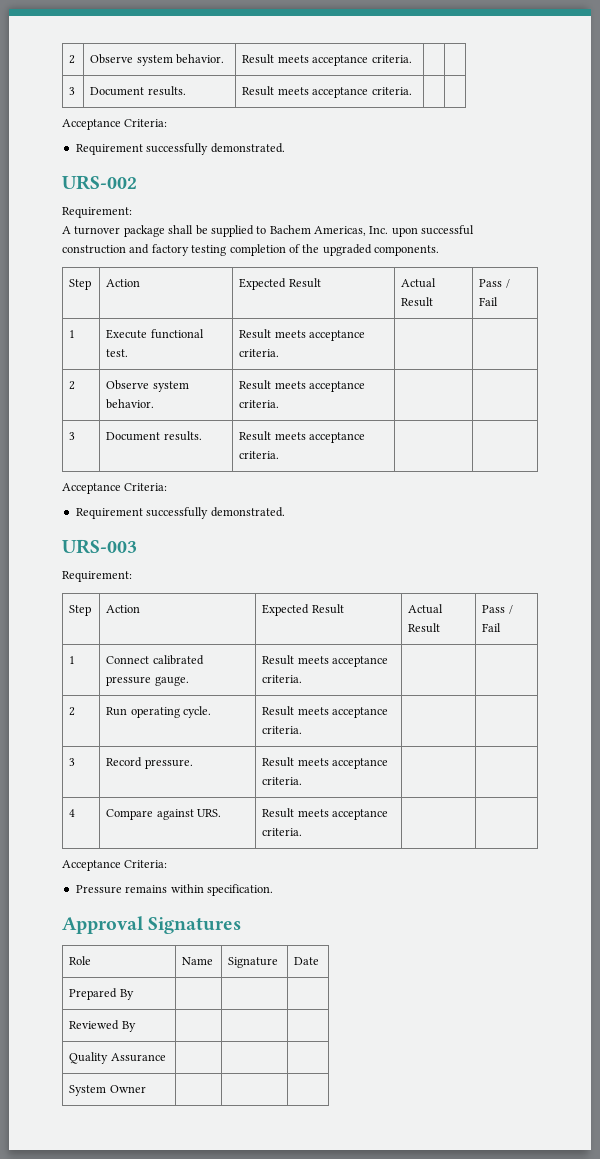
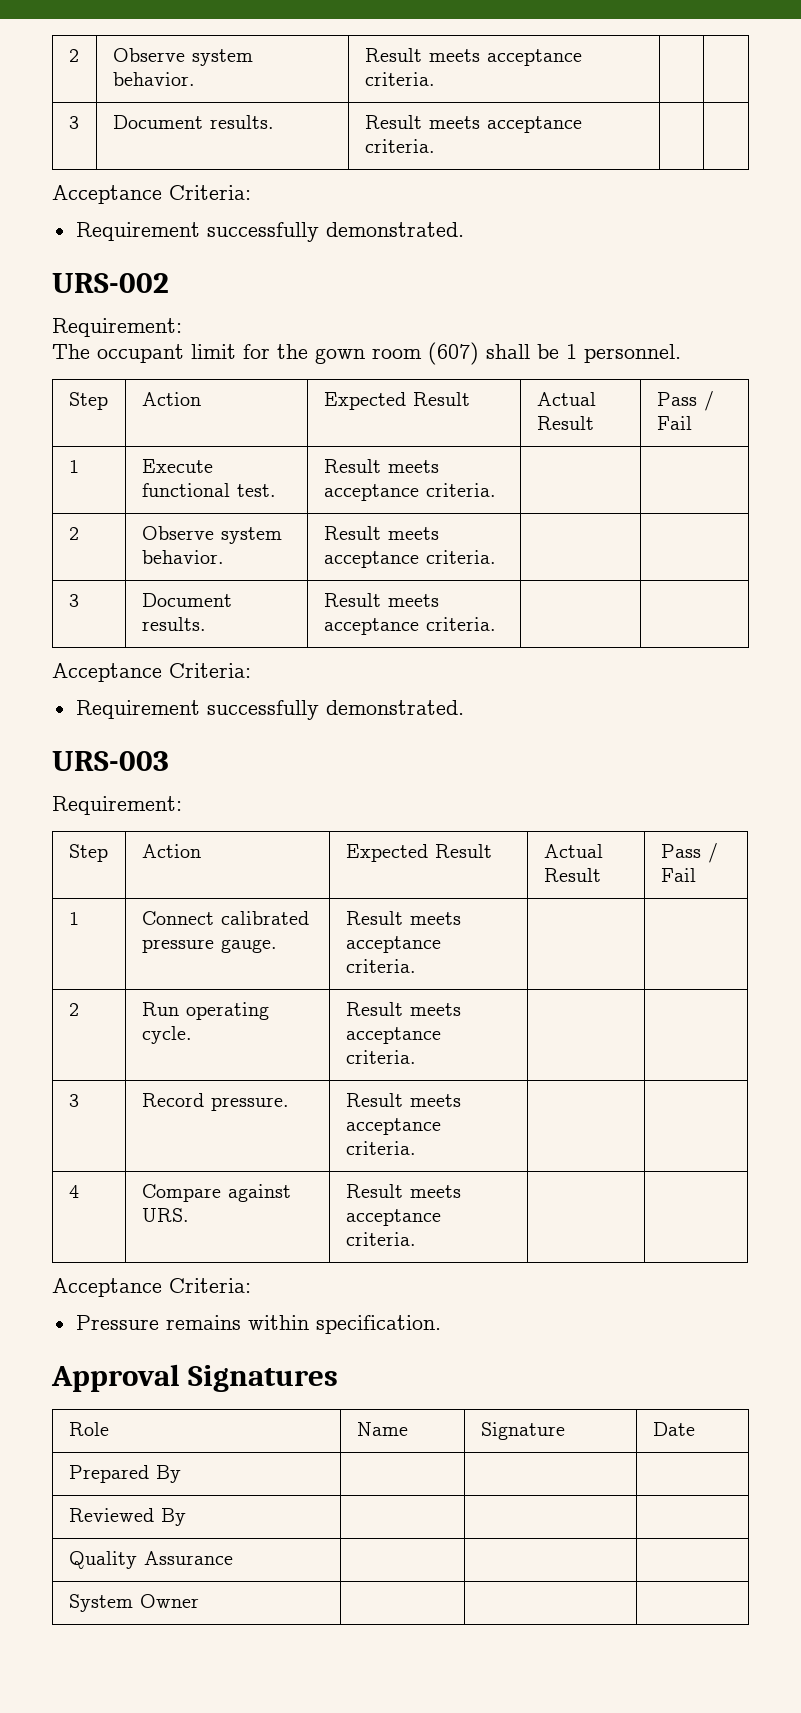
[62,225,475,237] [62,244,439,256] A turnover package shall be supplied to Bachem Americas, Inc. upon successful construction and factory testing completion of the upgraded components. -> [52,342,681,365] The occupant limit for the gown room (607) shall be 1 personnel.

